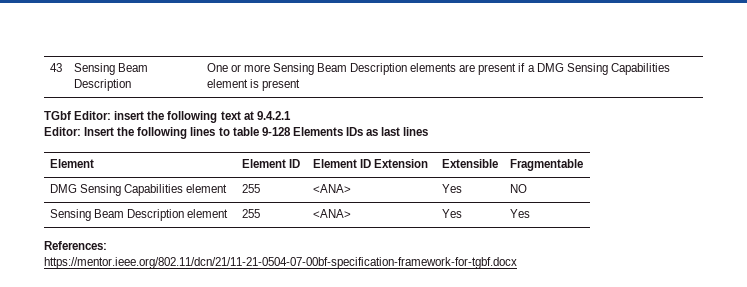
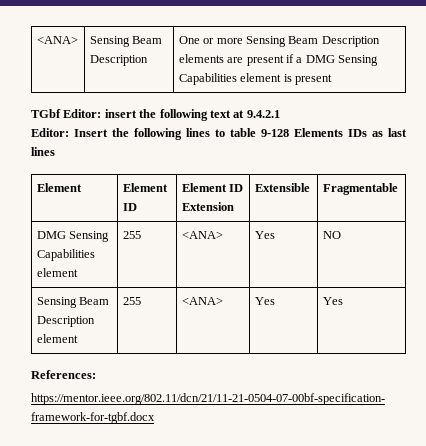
[49,63,62,72] 43 -> [36,36,78,44] <ANA>

